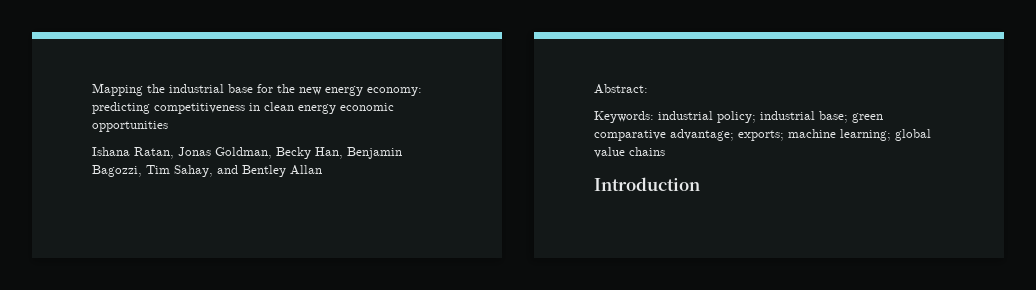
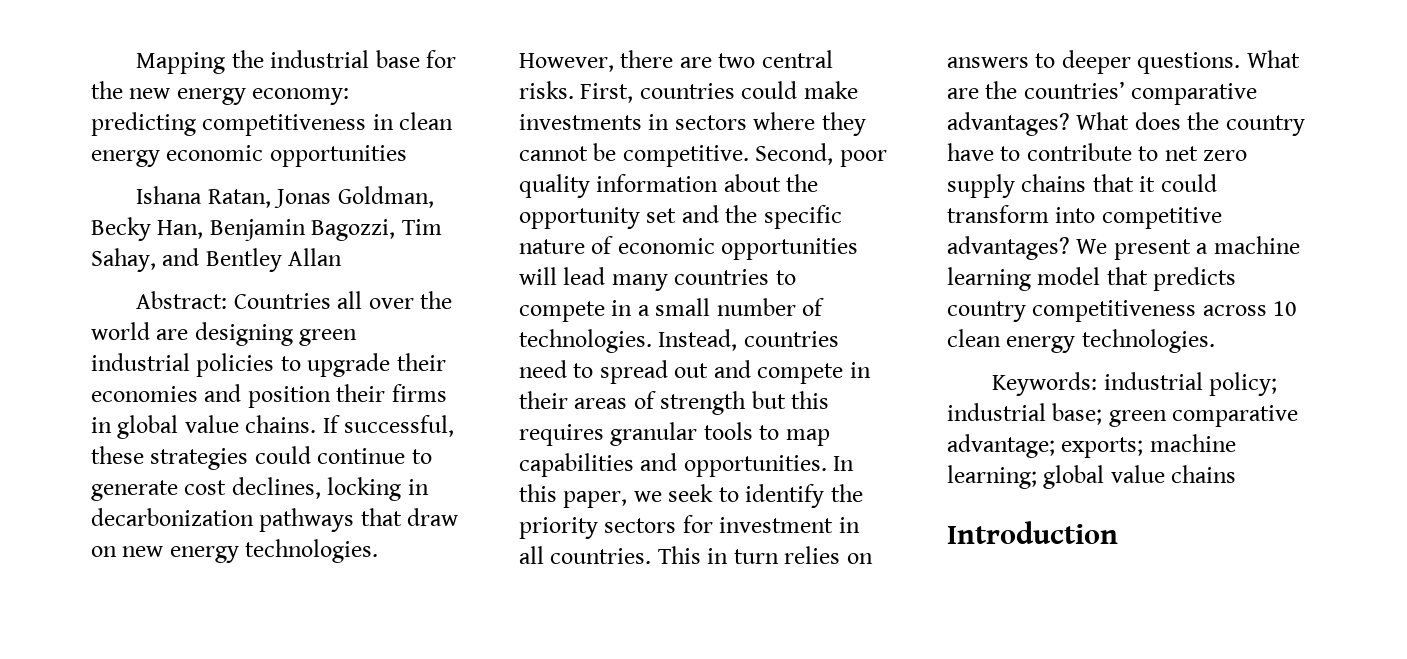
(648, 89) none -> [233,291,453,309] [91,322,358,346] [91,353,446,377] [91,384,447,408] [91,415,455,439] [91,446,432,470] [91,477,429,501] [91,508,459,532] [91,539,379,563] [519,50,833,72] [519,81,858,103] [519,112,866,136] [519,143,887,167] [519,174,819,198] [519,205,842,229] [519,236,859,260] [519,267,796,291] [519,298,825,322] [519,329,839,353] [519,360,871,384] [519,391,830,415] [519,422,830,446] [519,453,855,477] [519,484,863,508] [519,515,860,539] [519,546,873,564] [947,50,1300,74] [947,81,1258,105] [947,112,1305,136] [947,143,1248,161] [947,174,1217,198] [947,205,1222,229] [947,236,1300,260] [947,267,1237,291] [947,300,1298,322] [947,329,1215,353] Countries all over the world are designing green industrial policies to upgrade their economies and position their firms in global value chains. If successful, these strategies could continue to generate cost declines, locking in decarbonization pathways that draw on new energy technologies. However, there are two central risks. First, countries could make investments in sectors where they cannot be competitive. Second, poor quality information about the opportunity set and the specific nature of economic opportunities will lead many countries to compete in a small number of technologies. Instead, countries need to spread out and compete in their areas of strength but this requires granular tools to map capabilities and opportunities. In this paper, we seek to identify the priority sectors for investment in all countries. This in turn relies on answers to deeper questions. What are the countries’ comparative advantages? What does the country have to contribute to net zero supply chains that it could transform into competitive advantages? We present a machine learning model that predicts country competitiveness across 10 clean energy technologies.

